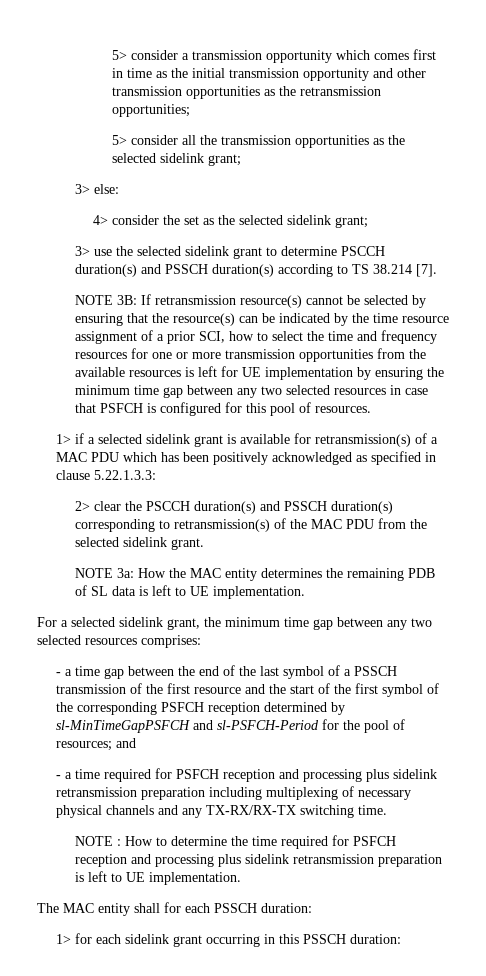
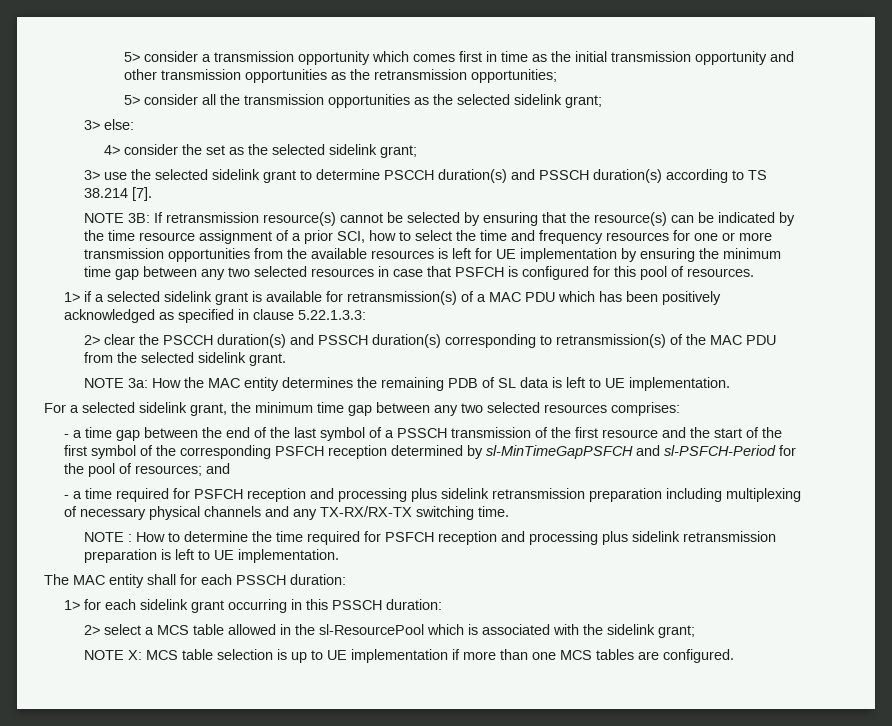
(401, 939) none -> [84,624,696,638] [84,649,735,663] // 2> select a MCS table allowed in the sl-ResourcePool which is associated with the sidelink grant; // NOTE X: MCS table selection is up to UE implementation if more than one MCS tables are configured.

